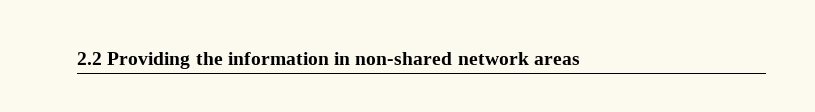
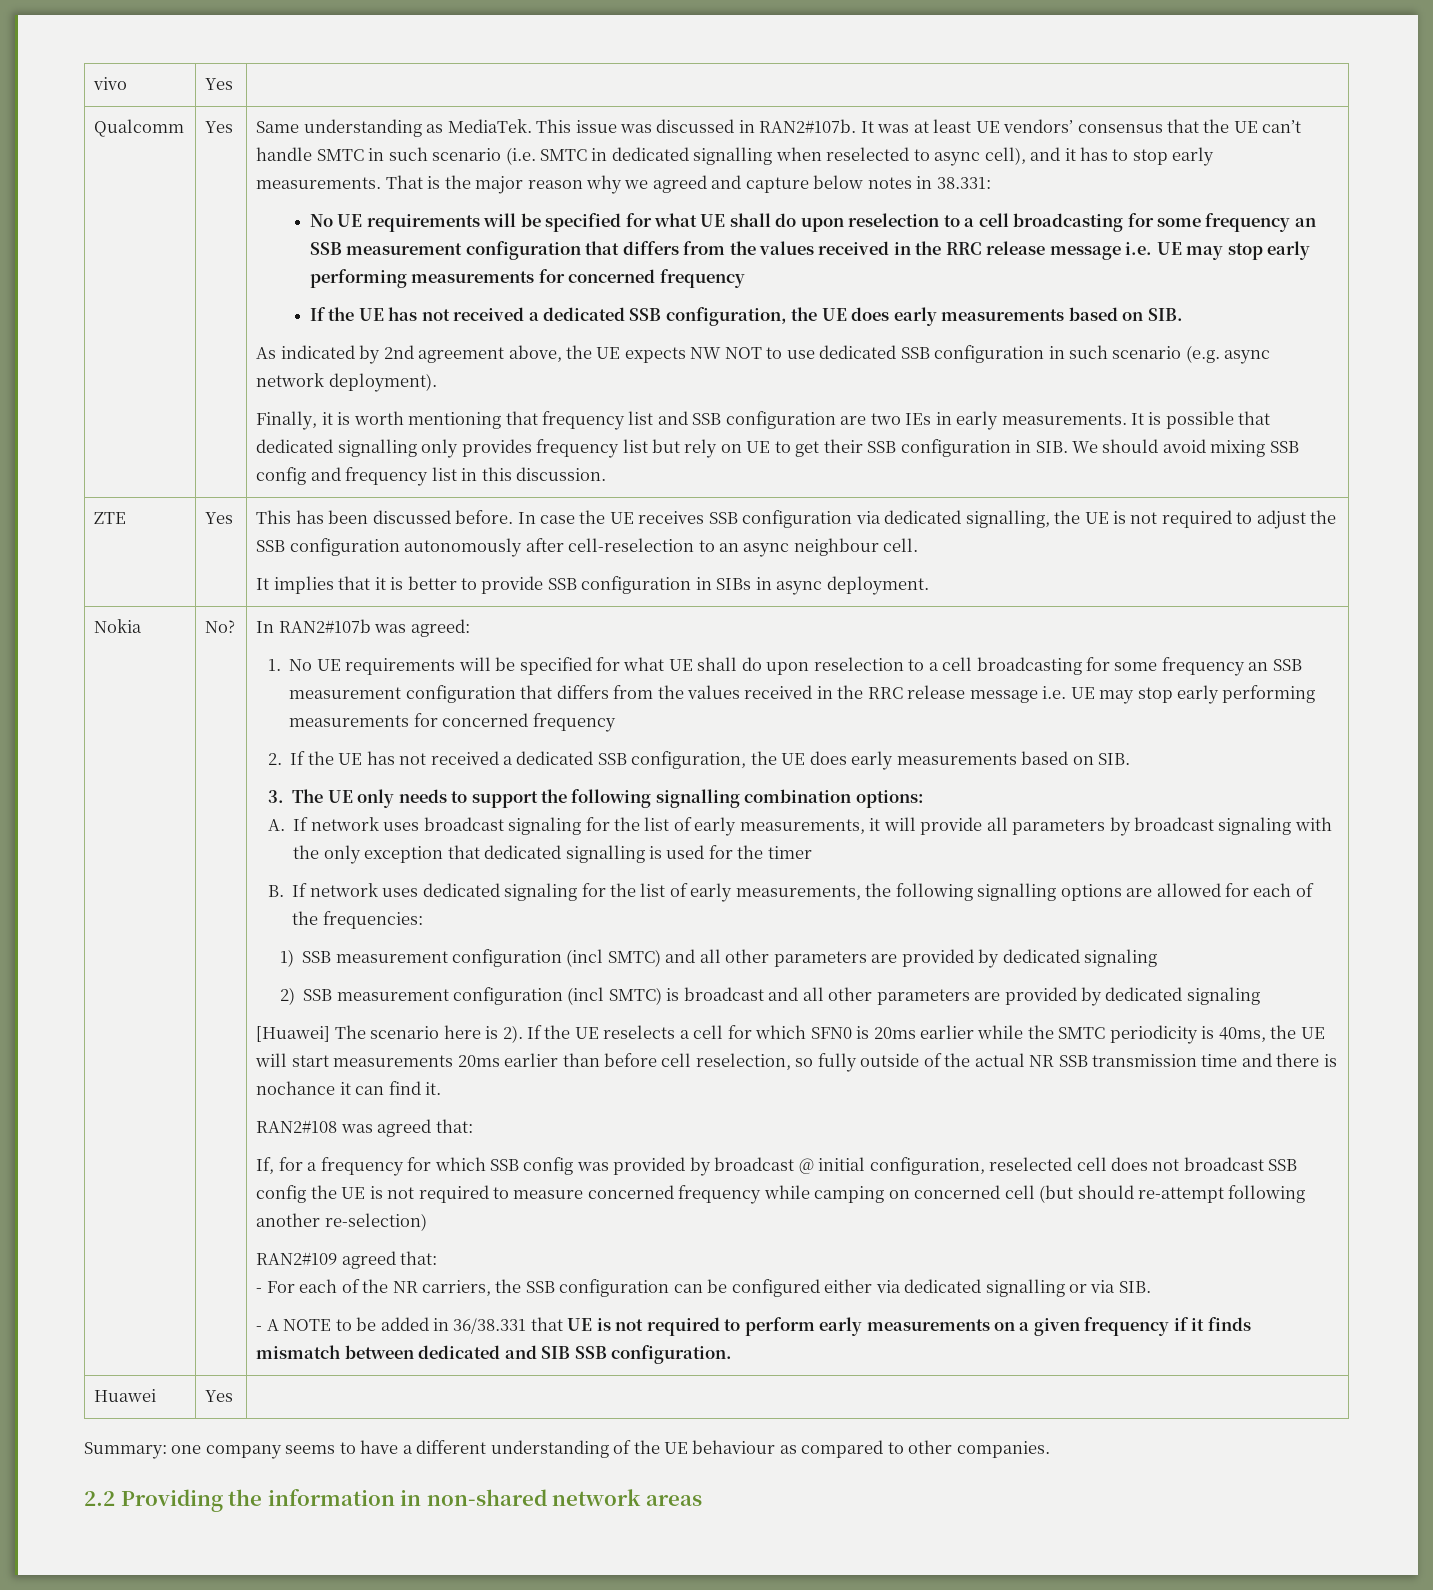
(77, 58) none -> [93,77,128,90] [205,78,234,90] [94,119,185,137] [205,121,234,133] [256,119,1302,137] [256,147,1215,166] [256,175,991,194] [309,213,1316,232] [309,241,1310,260] [309,269,745,288] [309,307,1183,326] [256,345,1271,364] [256,373,437,392] [256,411,1271,430] [256,439,1299,458] [256,467,606,486] [94,512,127,524] [205,512,234,524] [256,510,1337,529] [256,538,919,557] [256,576,929,595] [94,619,143,633] [205,620,236,633] [256,619,470,637] [268,657,1302,676] [289,685,1316,704] [289,713,616,732] [268,751,1131,770] [268,789,924,808] [268,817,1332,836] [293,845,812,864] [268,883,1314,902] [292,911,423,929] [279,949,1158,968] [279,987,1260,1006] [256,1025,1325,1044] [255,1053,1337,1072] [256,1081,442,1095] [256,1119,473,1137] [256,1157,1298,1176] [256,1185,1306,1204] [256,1213,427,1231] [256,1251,438,1269] [256,1279,1151,1297] [256,1317,1251,1336] [256,1345,732,1364] [94,1389,157,1402] [205,1390,234,1402] [84,1440,1050,1459] vivo | Yes | // Qualcomm | Yes | Same understanding as MediaTek. This issue was discussed in RAN2#107b. It was at least UE vendors’ consensus that the UE can’t handle SMTC in such scenario (i.e. SMTC in dedicated signalling when reselected to async cell), and it has to stop early measurements. That is the major reason why we agreed and capture below notes in 38.331: // No UE requirements will be specified for what UE shall do upon reselection to a cell broadcasting for some frequency an SSB measurement configuration that differs from the values received in the RRC release message i.e. UE may stop early performing measurements for concerned frequency // If the UE has not received a dedicated SSB configuration, the UE does early measurements based on SIB. // As indicated by 2nd agreement above, the UE expects NW NOT to use dedicated SSB configuration in such scenario (e.g. async network deployment). // Finally, it is worth mentioning that frequency list and SSB configuration are two IEs in early measurements. It is possible that dedicated signalling only provides frequency list but rely on UE to get their SSB configuration in SIB. We should avoid mixing SSB config and frequency list in this discussion. // ZTE | Yes | This has been discussed before. In case the UE receives SSB configuration via dedicated signalling, the UE is not required to adjust the SSB configuration autonomously after cell-reselection to an async neighbour cell. // It implies that it is better to provide SSB configuration in SIBs in async deployment. // Nokia | No? | In RAN2#107b was agreed: // 1. No UE requirements will be specified for what UE shall do upon reselection to a cell broadcasting for some frequency an SSB measurement configuration that differs from the values received in the RRC release message i.e. UE may stop early performing measurements for concerned frequency // 2. If the UE has not received a dedicated SSB configuration, the UE does early measurements based on SIB. // 3. The UE only needs to support the following signalling combination options: // A. If network uses broadcast signaling for the list of early measurements, it will provide all parameters by broadcast signaling with the only exception that dedicated signalling is used for the timer // B. If network uses dedicated signaling for the list of early measurements, the following signalling options are allowed for each of the frequencies: // 1) SSB measurement configuration (incl SMTC) and all other parameters are provided by dedicated signaling // 2) SSB measurement configuration (incl SMTC) is broadcast and all other parameters are provided by dedicated signaling // [Huawei] The scenario here is 2). If the UE reselects a cell for which SFN0 is 20ms earlier while the SMTC periodicity is 40ms, the UE will start measurements 20ms earlier than before cell reselection, so fully outside of the actual NR SSB transmission time and there is nochance it can find it. // RAN2#108 was agreed that: // If, for a frequency for which SSB config was provided by broadcast @ initial configuration, reselected cell does not broadcast SSB config the UE is not required to measure concerned frequency while camping on concerned cell (but should re-attempt following another re-selection) // RAN2#109 agreed that: // - For each of the NR carriers, the SSB configuration can be configured either via dedicated signalling or via SIB. // - A NOTE to be added in 36/38.331 that UE is not required to perform early measurements on a given frequency if it finds mismatch between dedicated and SIB SSB configuration. // Huawei | Yes | // Summary: one company seems to have a different understanding of the UE behaviour as compared to other companies. //

